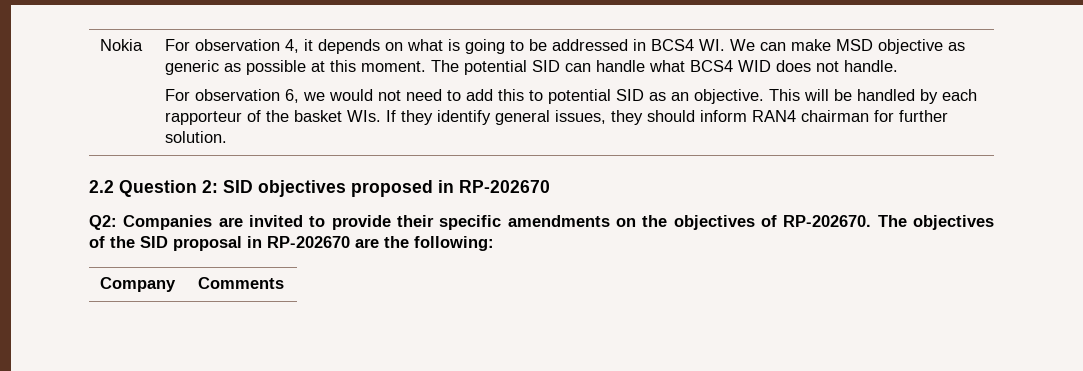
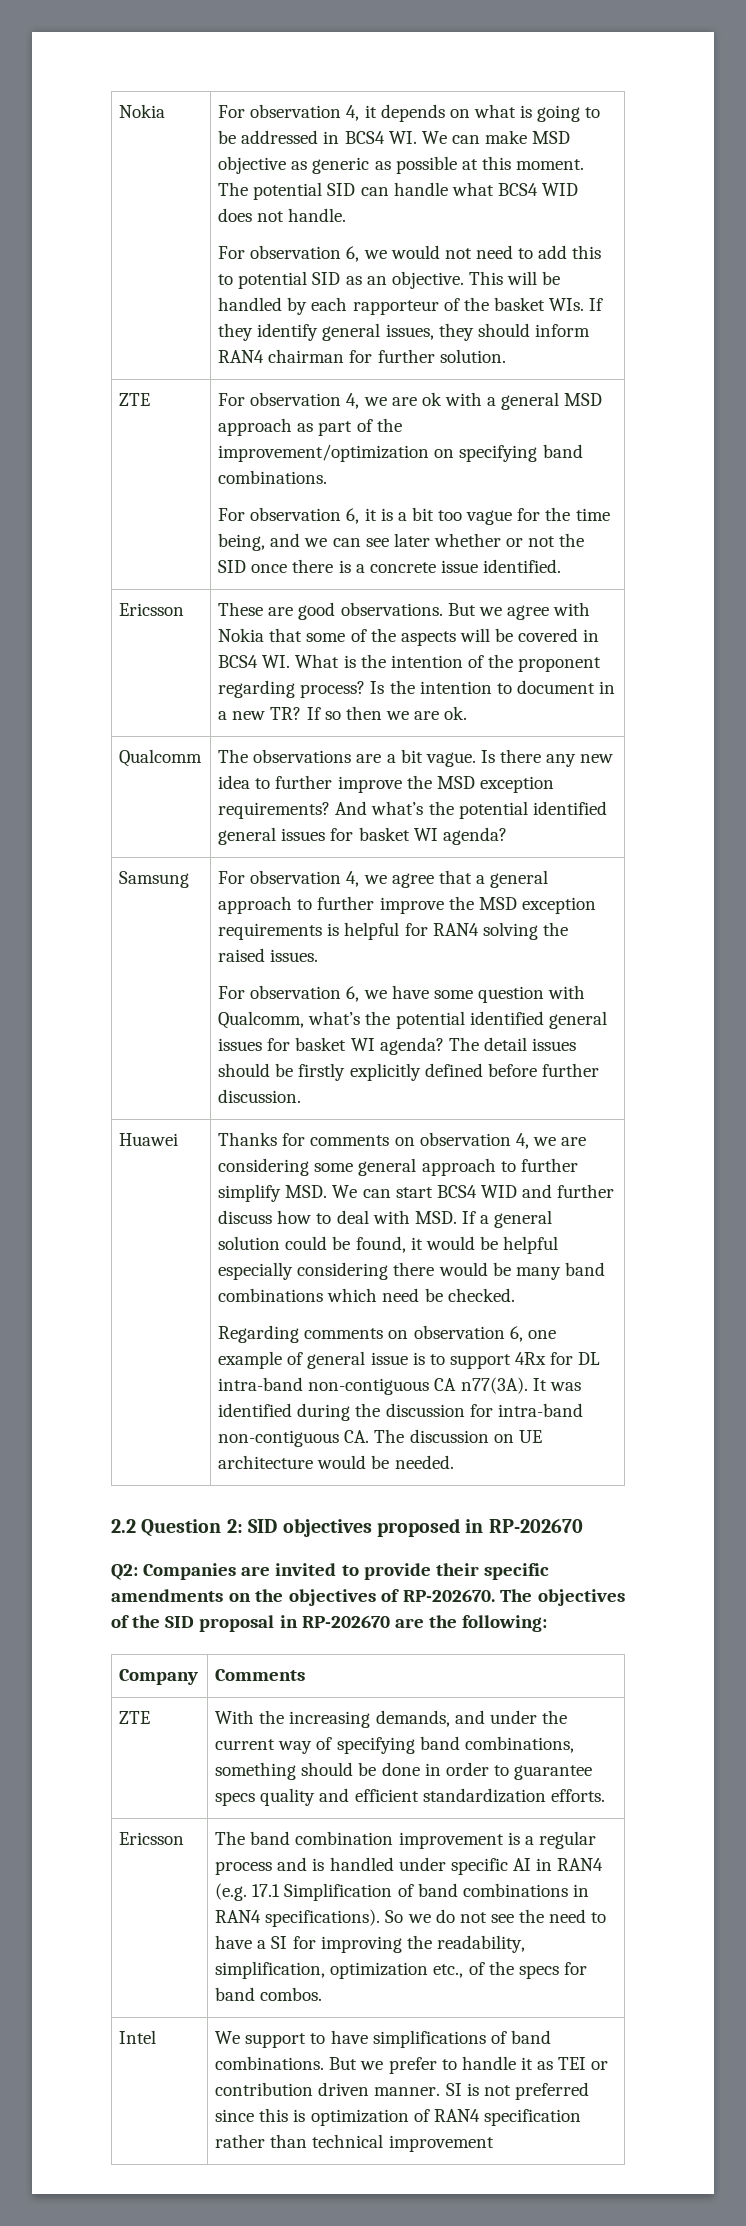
(228, 137) none -> [119,393,151,406] [218,392,603,410] [218,418,402,436] [218,444,583,462] [218,470,328,484] [218,507,610,525] [218,533,585,551] [218,559,562,573] [119,603,185,616] [218,602,591,620] [218,628,600,646] [218,654,602,672] [218,680,616,698] [218,706,468,720] [119,749,203,767] [218,749,614,767] [218,775,554,793] [218,801,607,819] [218,827,507,845] [119,871,190,888] [218,870,549,888] [218,896,596,914] [218,922,568,940] [218,948,319,962] [218,985,586,1003] [218,1011,607,1029] [218,1037,577,1055] [218,1063,599,1081] [218,1089,302,1103] [119,1133,179,1146] [218,1132,587,1149] [218,1158,578,1176] [218,1184,615,1202] [218,1210,553,1228] [218,1236,559,1254] [218,1262,605,1280] [218,1288,515,1302] [218,1325,556,1343] [218,1351,601,1369] [218,1377,581,1395] [218,1403,583,1421] [218,1429,542,1447] [218,1455,454,1469] // ZTE | For observation 4, we are ok with a general MSD approach as part of the improvement/optimization on specifying band combinations. // For observation 6, it is a bit too vague for the time being, and we can see later whether or not the SID once there is a concrete issue identified. // Ericsson | These are good observations. But we agree with Nokia that some of the aspects will be covered in BCS4 WI. What is the intention of the proponent regarding process? Is the intention to document in a new TR? If so then we are ok. // Qualcomm | The observations are a bit vague. Is there any new idea to further improve the MSD exception requirements? And what’s the potential identified general issues for basket WI agenda? // Samsung | For observation 4, we agree that a general approach to further improve the MSD exception requirements is helpful for RAN4 solving the raised issues. // For observation 6, we have some question with Qualcomm, what’s the potential identified general issues for basket WI agenda? The detail issues should be firstly explicitly defined before further discussion. // Huawei | Thanks for comments on observation 4, we are considering some general approach to further simplify MSD. We can start BCS4 WID and further discuss how to deal with MSD. If a general solution could be found, it would be helpful especially considering there would be many band combinations which need be checked. // Regarding comments on observation 6, one example of general issue is to support 4Rx for DL intra-band non-contiguous CA n77(3A). It was identified during the discussion for intra-band non-contiguous CA. The discussion on UE architecture would be needed.
(285, 283) none -> [119,1711,151,1724] [215,1710,567,1728] [215,1736,574,1754] [215,1762,593,1780] [215,1788,605,1806] [119,1832,185,1845] [215,1831,596,1849] [215,1857,604,1875] [215,1883,589,1901] [215,1909,607,1927] [215,1935,525,1953] [215,1961,587,1979] [215,1987,323,2001] [119,2030,157,2044] [215,2030,551,2048] [215,2056,609,2074] [215,2082,589,2100] [215,2108,581,2126] [215,2134,494,2152] // ZTE | With the increasing demands, and under the current way of specifying band combinations, something should be done in order to guarantee specs quality and efficient standardization efforts. // Ericsson | The band combination improvement is a regular process and is handled under specific AI in RAN4 (e.g. 17.1 Simplification of band combinations in RAN4 specifications). So we do not see the need to have a SI for improving the readability, simplification, optimization etc., of the specs for band combos. // Intel | We support to have simplifications of band combinations. But we prefer to handle it as TEI or contribution driven manner. SI is not preferred since this is optimization of RAN4 specification rather than technical improvement

